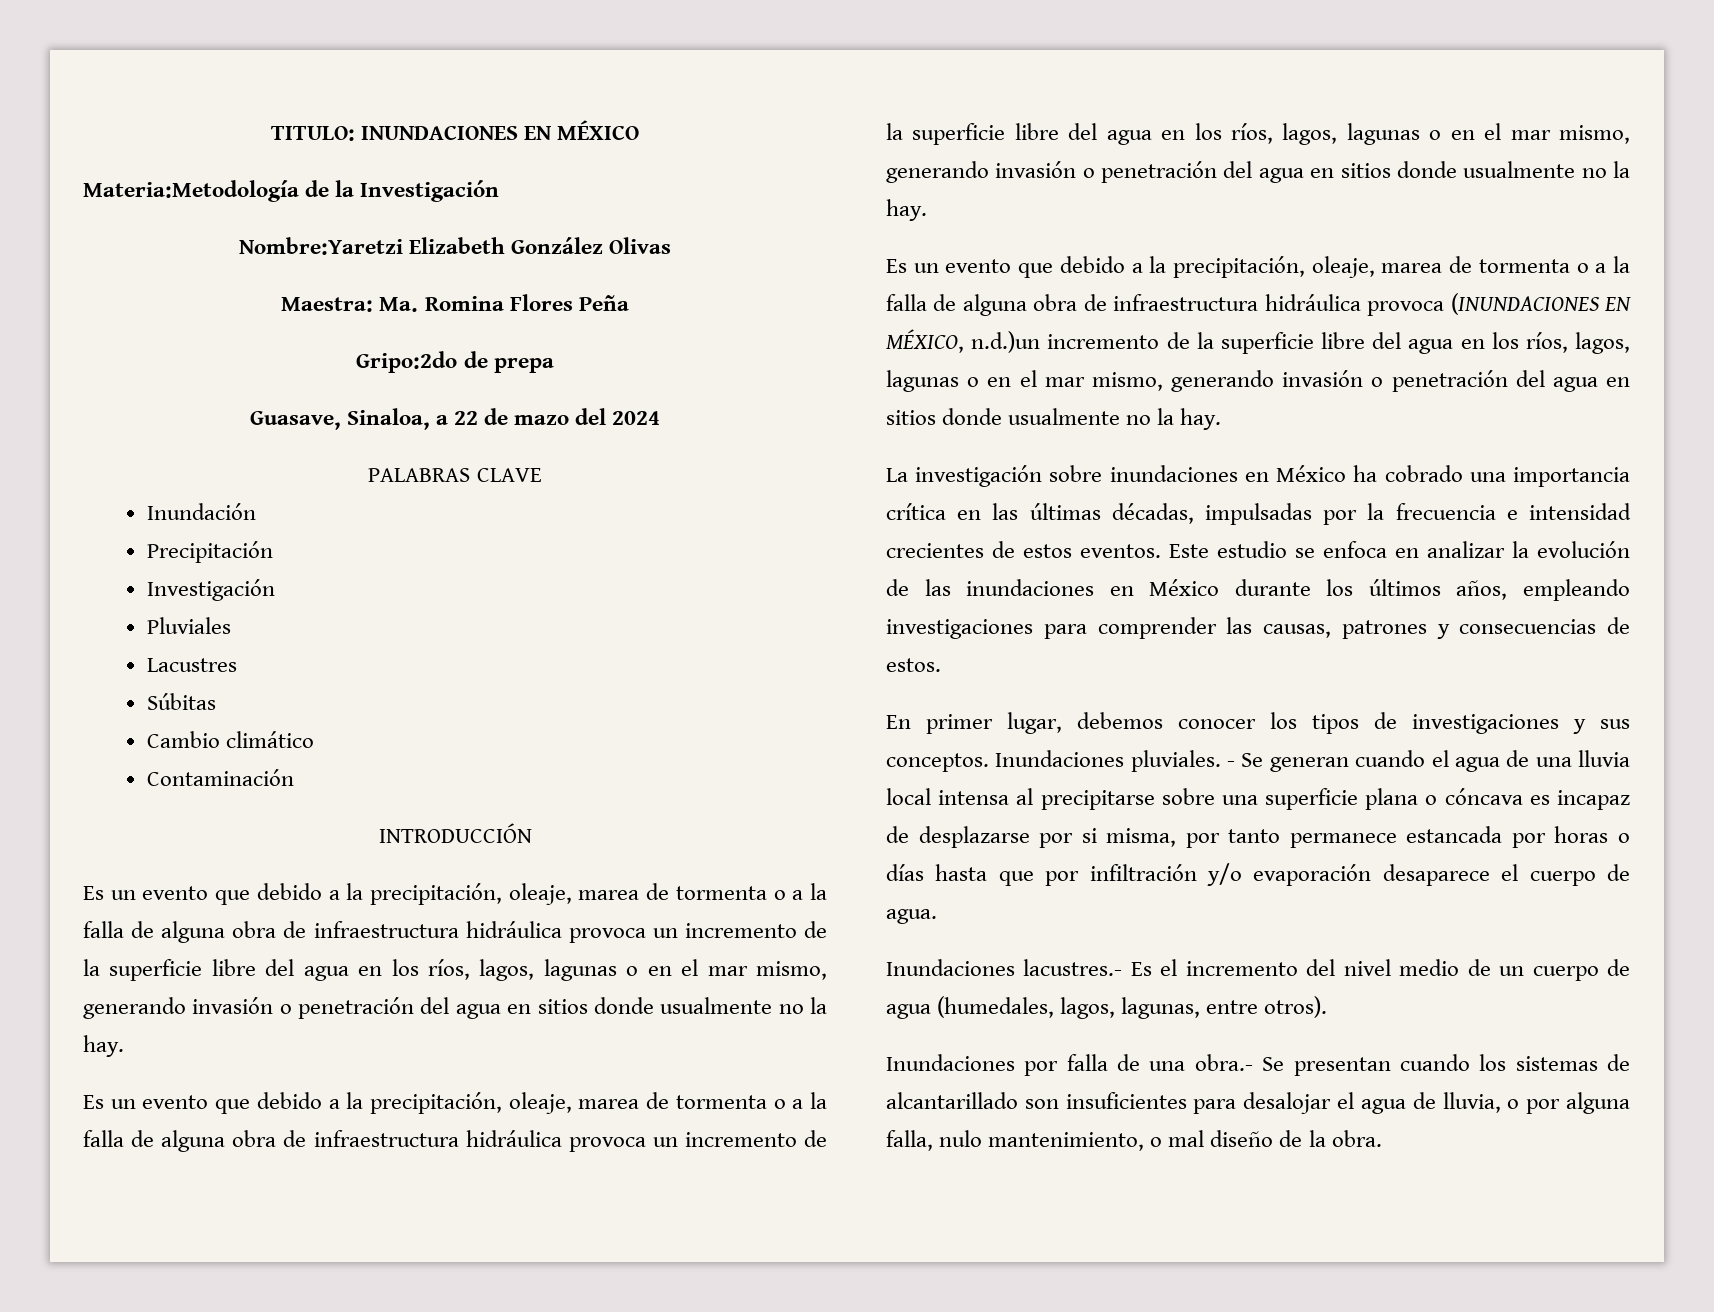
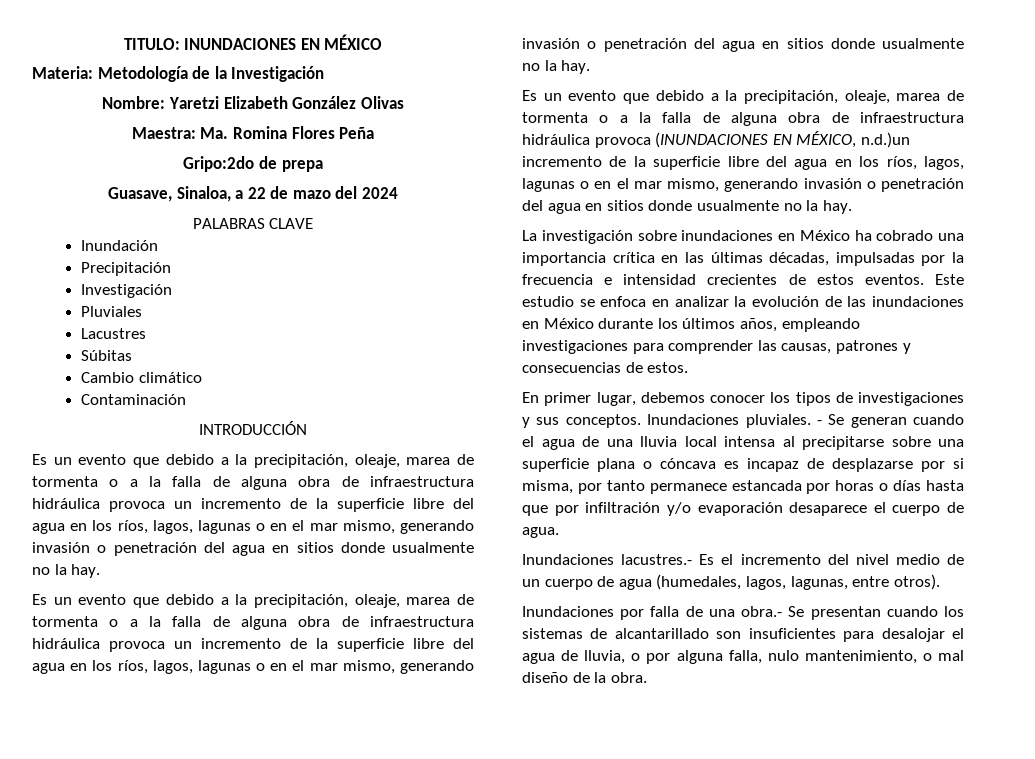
[83,180,299,202] Materia:Metodología -> [32,66,188,82] Materia: Metodología
[238,237,403,255] Nombre:Yaretzi -> [102,96,219,109] Nombre: Yaretzi

